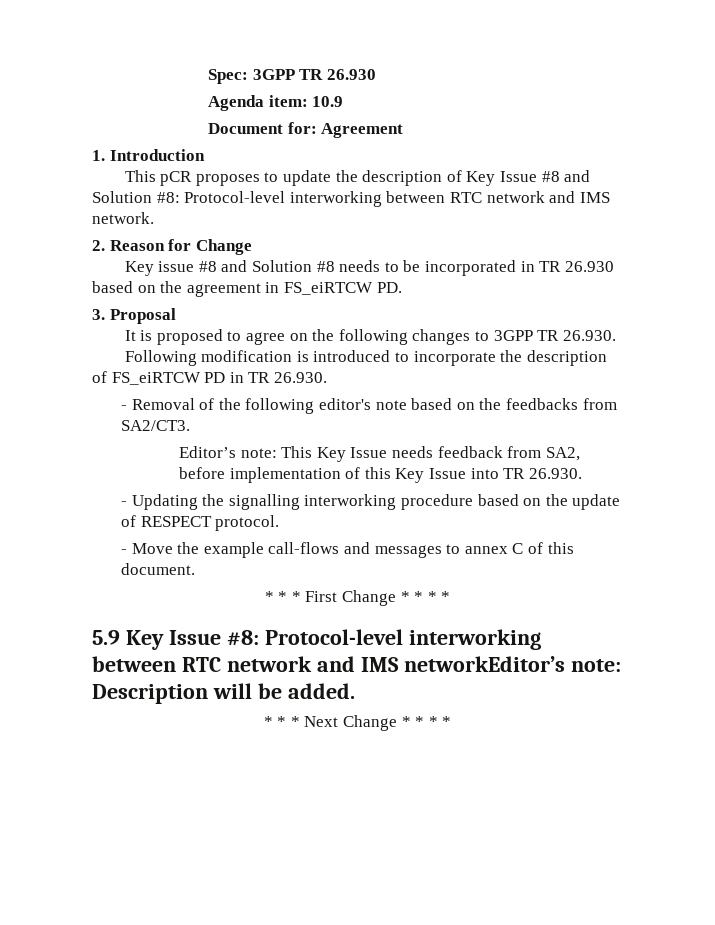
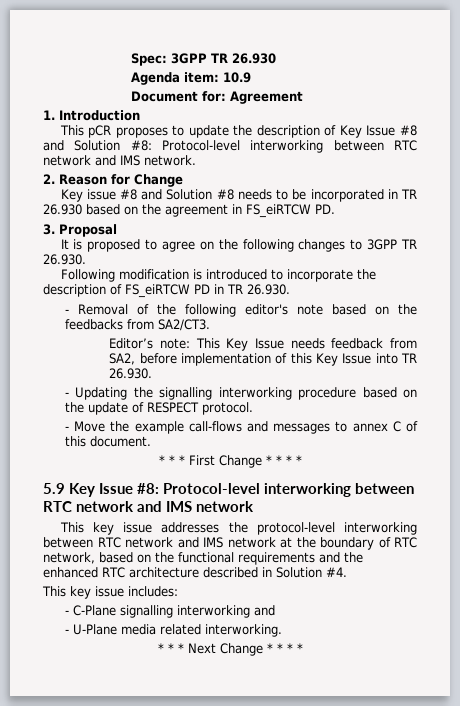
[403,656,621,672] [92,683,355,704] networkEditor’s note: Description will be added. -> [196,501,255,512] [59,522,417,535] [43,537,417,550] [43,552,363,565] [43,567,347,578] [42,586,178,599] [65,605,276,618] [65,624,283,637] network // This key issue addresses the protocol-level interworking between RTC network and IMS network at the boundary of RTC network, based on the functional requirements and the enhanced RTC architecture described in Solution #4. // This key issue includes: // - C-Plane signalling interworking and // - U-Plane media related interworking.

